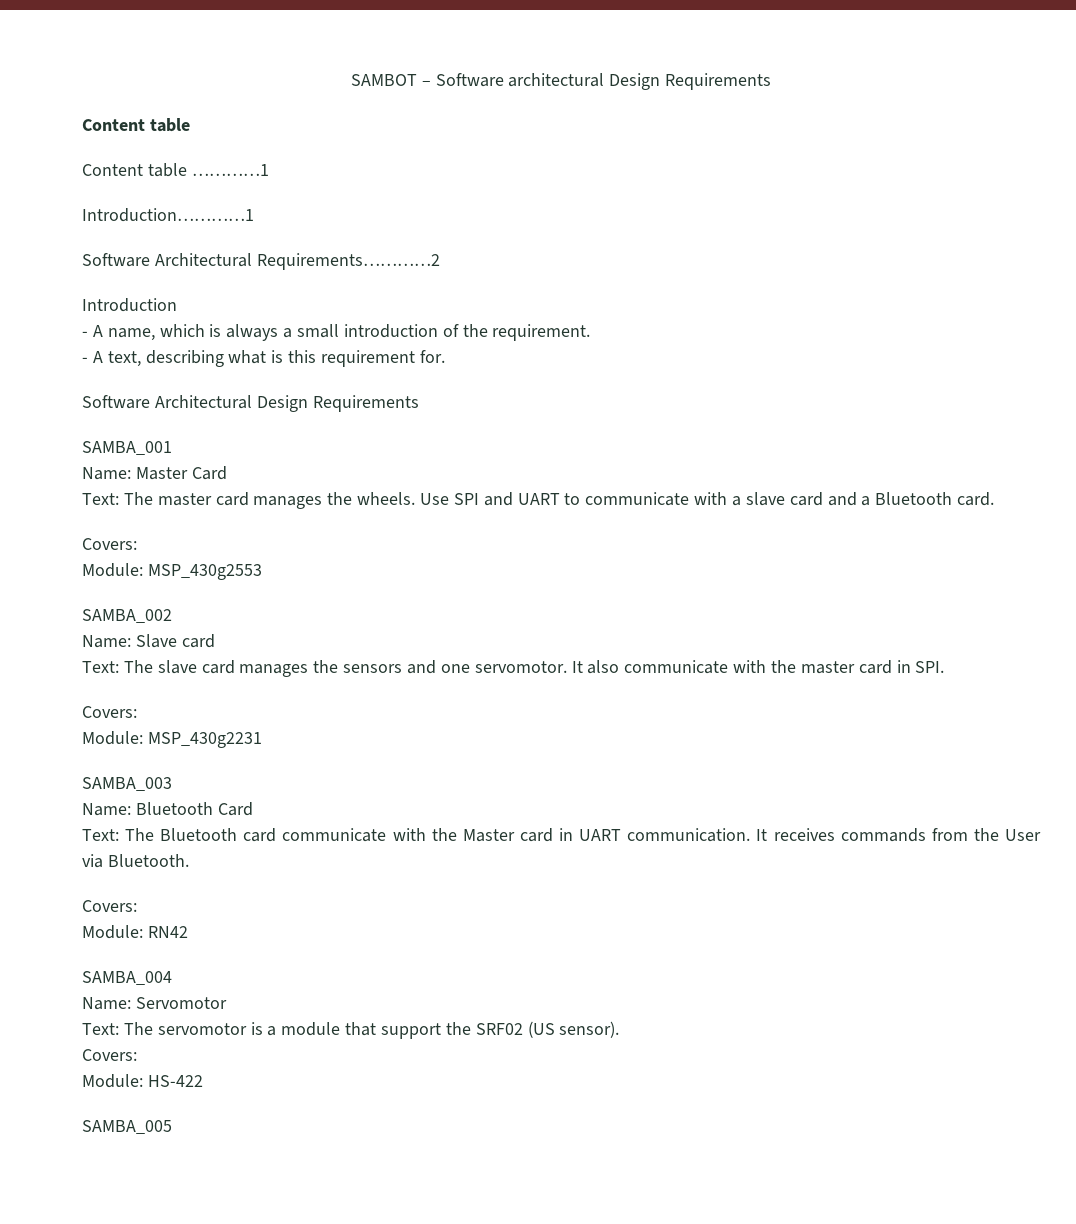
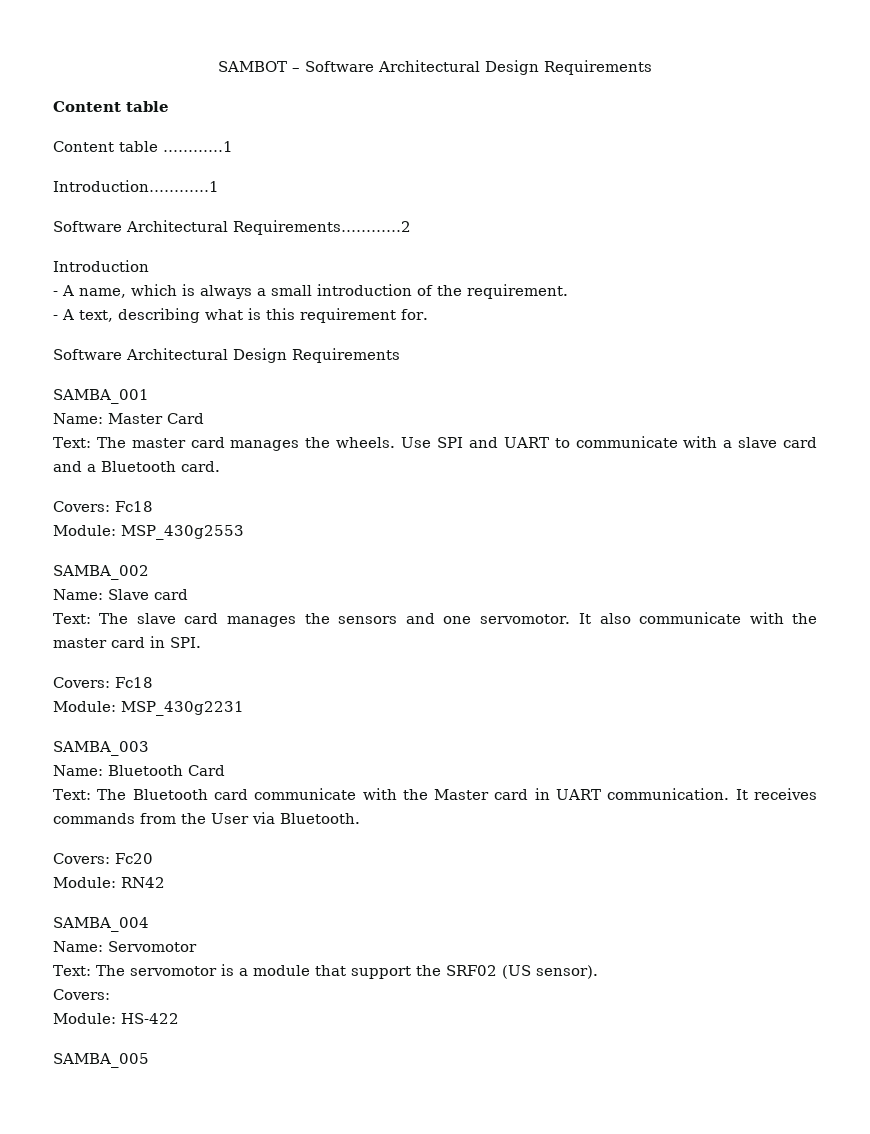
[508,73,605,87] architectural -> [378,60,480,72] Architectural
(137, 544) none -> [115,501,153,512] Fc18
(137, 712) none -> [115,677,153,688] Fc18
(137, 906) none -> [115,853,153,864] Fc20

